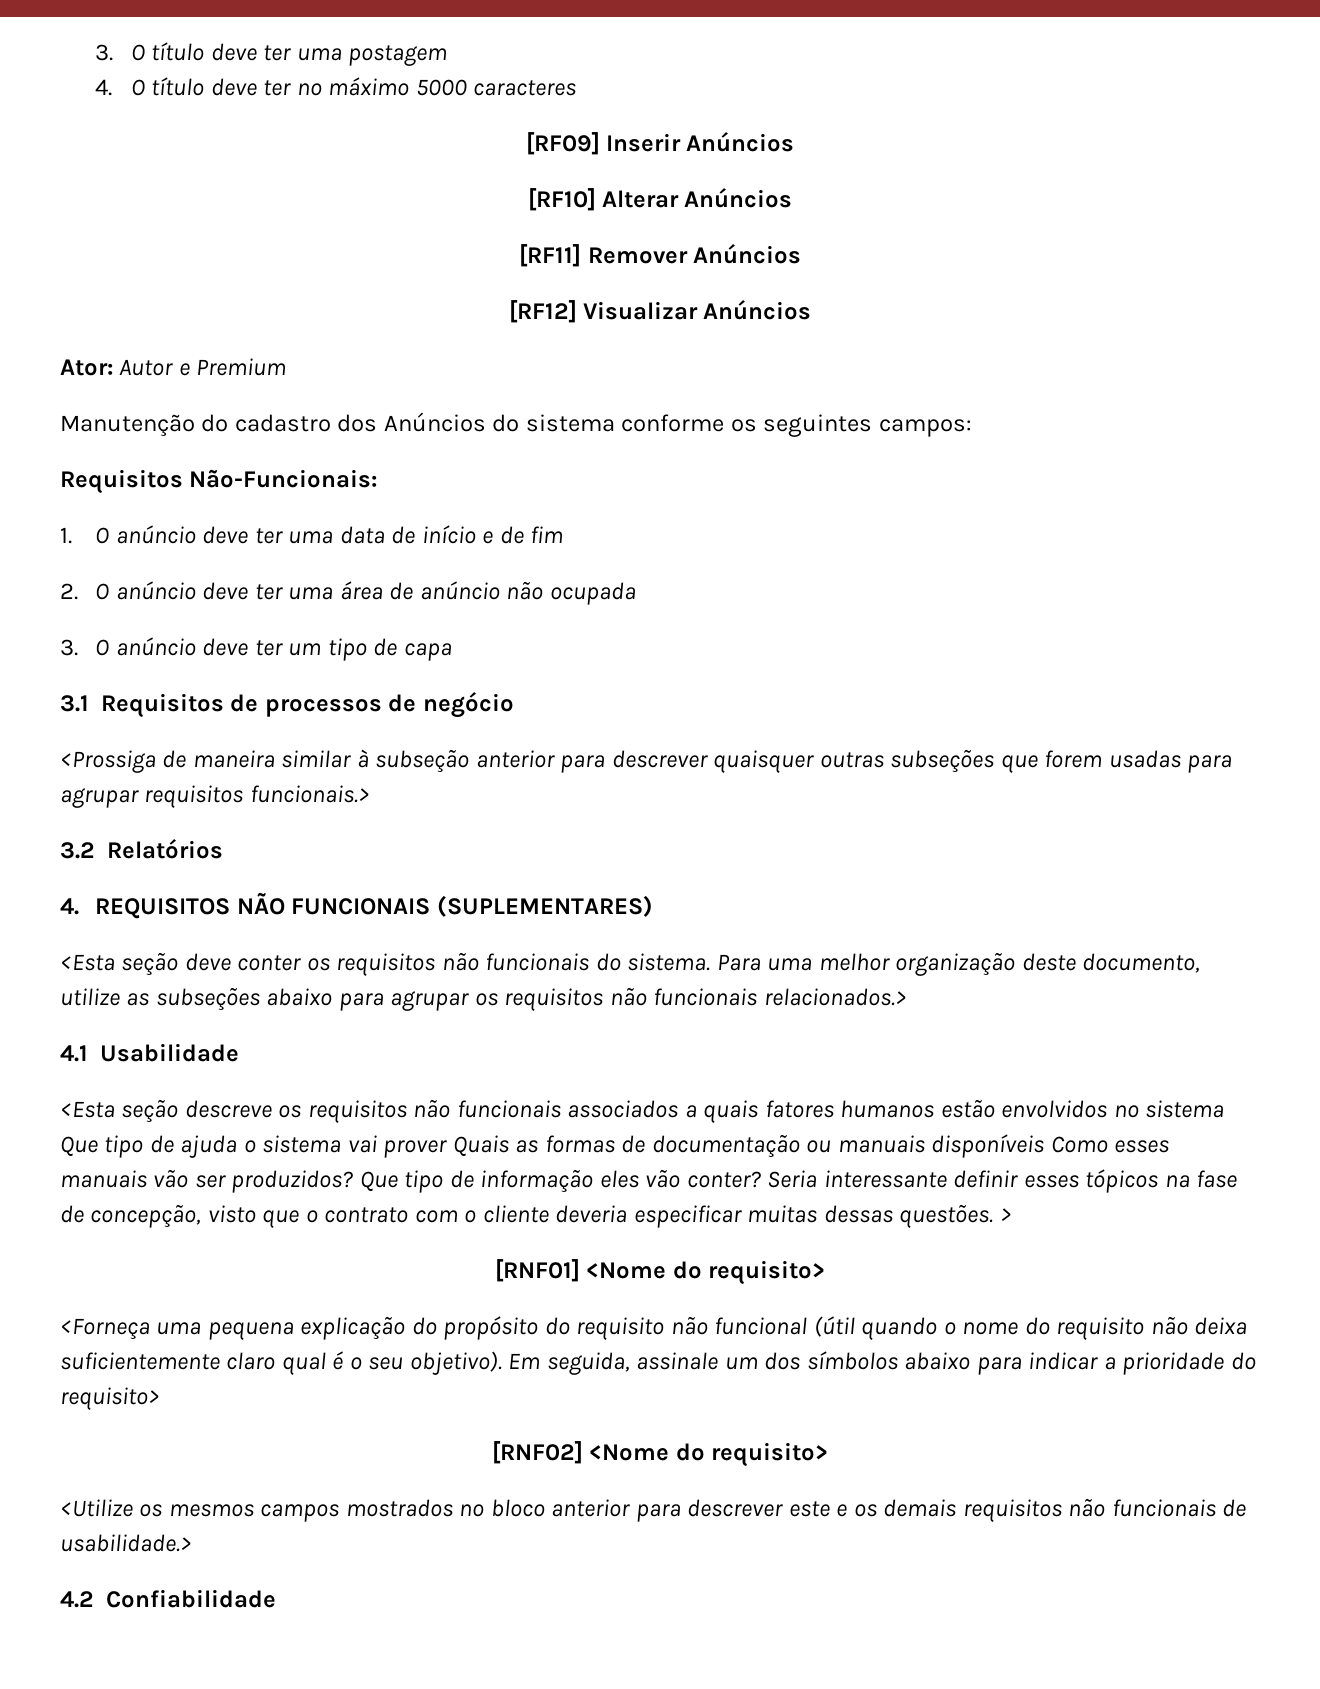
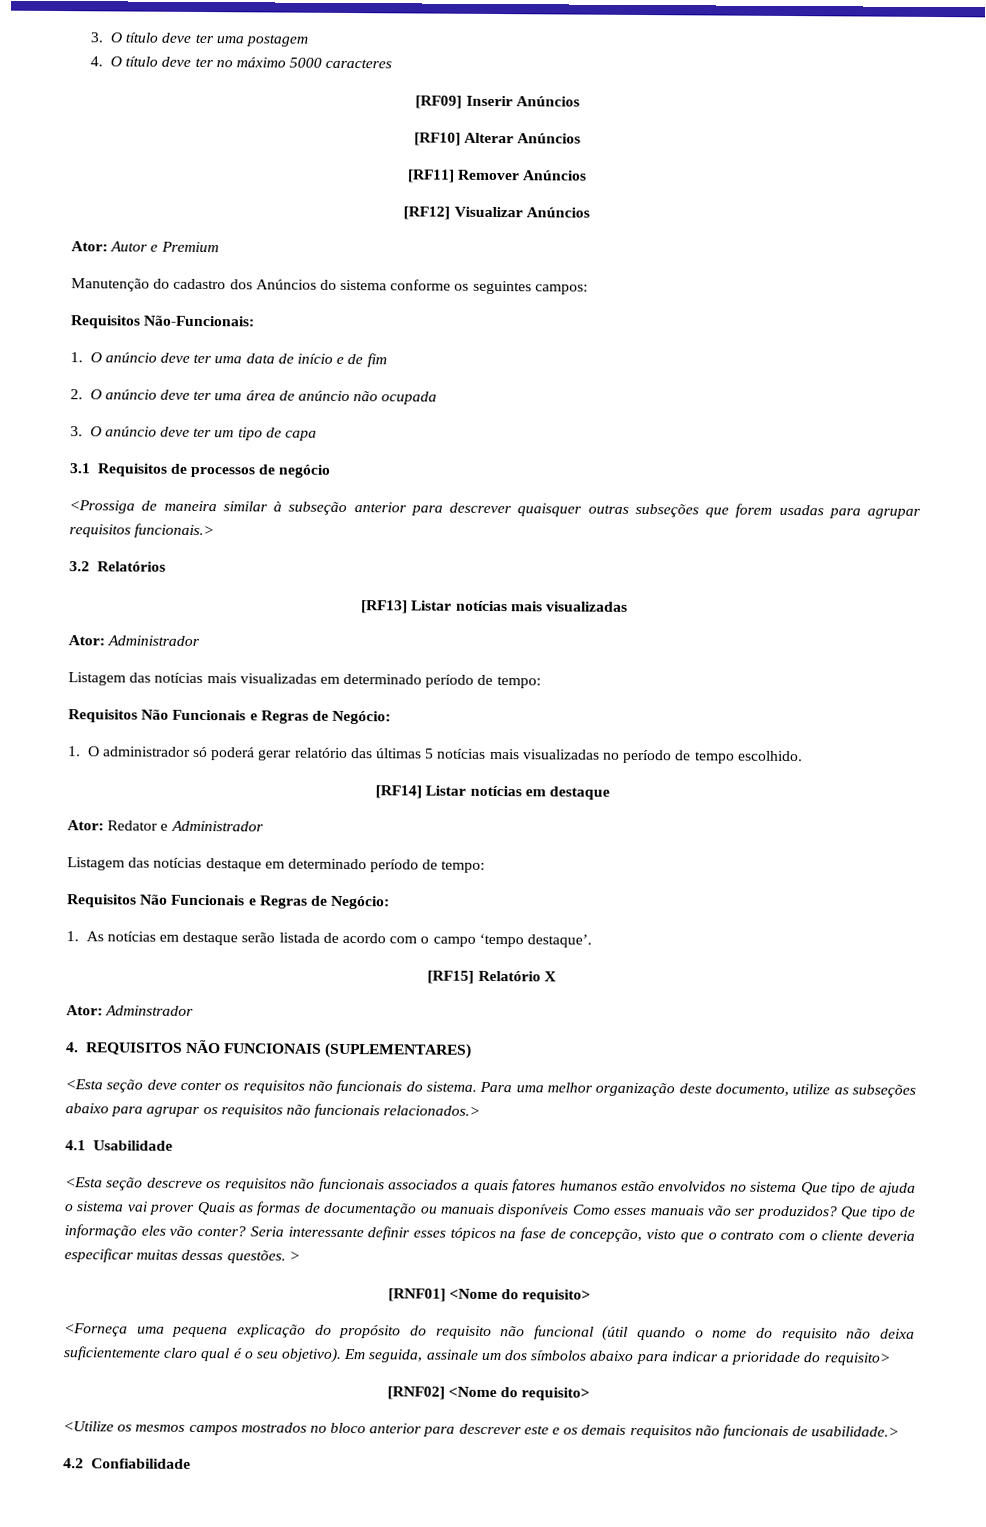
(223, 849) none -> [361,600,628,614] [68,635,201,647] [68,672,541,689] [68,709,392,725] [68,746,803,764] [375,785,610,800] [67,820,264,832] [67,857,486,873] [67,894,391,910] [66,931,592,948] [427,970,557,984] [66,1005,195,1016] // [RF13] Listar notícias mais visualizadas // Ator: Administrador // Listagem das notícias mais visualizadas em determinado período de tempo: // Requisitos Não Funcionais e Regras de Negócio: // 1. O administrador só poderá gerar relatório das últimas 5 notícias mais visualizadas no período de tempo escolhido. // [RF14] Listar notícias em destaque // Ator: Redator e Administrador // Listagem das notícias destaque em determinado período de tempo: // Requisitos Não Funcionais e Regras de Negócio: // 1. As notícias em destaque serão listada de acordo com o campo ‘tempo destaque’. // [RF15] Relatório X // Ator: Adminstrador

